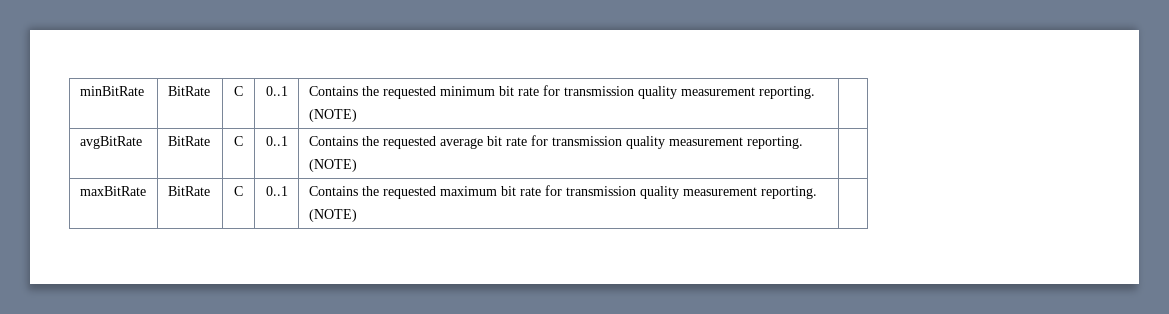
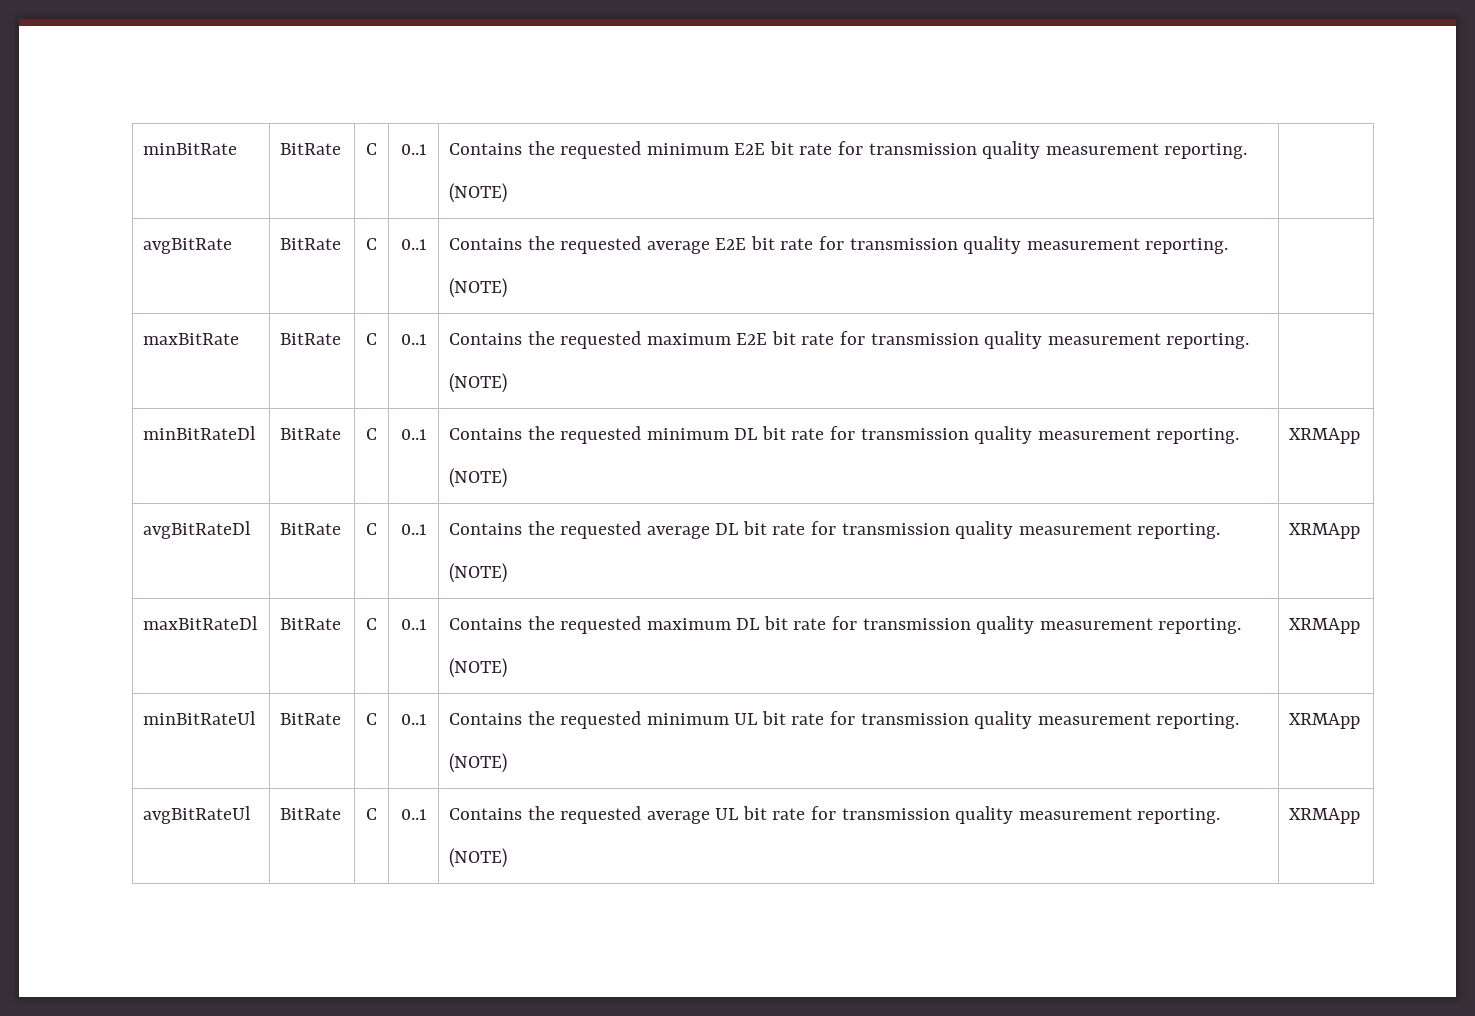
(495, 91) none -> [734,143,766,155] E2E
(483, 143) none -> [715,238,747,250] E2E
[500,185,817,199] [308,209,357,222] bit rate for transmission quality measurement reporting. // (NOTE) | -> [736,331,1250,349] [449,373,508,393] [143,426,257,440] [280,428,342,440] [366,428,377,440] [400,429,427,440] [449,426,1240,444] [449,468,508,488] [1289,428,1361,444] [143,521,252,539] [280,523,342,535] [366,523,377,535] [400,524,427,535] [449,521,1221,539] [449,563,508,583] [1289,523,1361,539] [143,616,259,630] [280,618,342,630] [366,618,377,630] [400,619,427,630] [449,616,1242,634] [449,658,508,678] [1289,618,1361,634] [143,711,257,725] [280,713,342,725] [366,713,377,725] [400,714,427,725] [449,711,1240,729] [449,753,508,773] [1289,713,1361,729] [143,806,252,824] [280,808,342,820] [366,808,377,820] [400,809,427,820] [449,806,1221,824] [449,848,508,868] [1289,808,1361,824] E2E bit rate for transmission quality measurement reporting. // (NOTE) | // minBitRateDl | BitRate | C | 0..1 | Contains the requested minimum DL bit rate for transmission quality measurement reporting. // (NOTE) | XRMApp // avgBitRateDl | BitRate | C | 0..1 | Contains the requested average DL bit rate for transmission quality measurement reporting. // (NOTE) | XRMApp // maxBitRateDl | BitRate | C | 0..1 | Contains the requested maximum DL bit rate for transmission quality measurement reporting. // (NOTE) | XRMApp // minBitRateUl | BitRate | C | 0..1 | Contains the requested minimum UL bit rate for transmission quality measurement reporting. // (NOTE) | XRMApp // avgBitRateUl | BitRate | C | 0..1 | Contains the requested average UL bit rate for transmission quality measurement reporting. // (NOTE) | XRMApp

